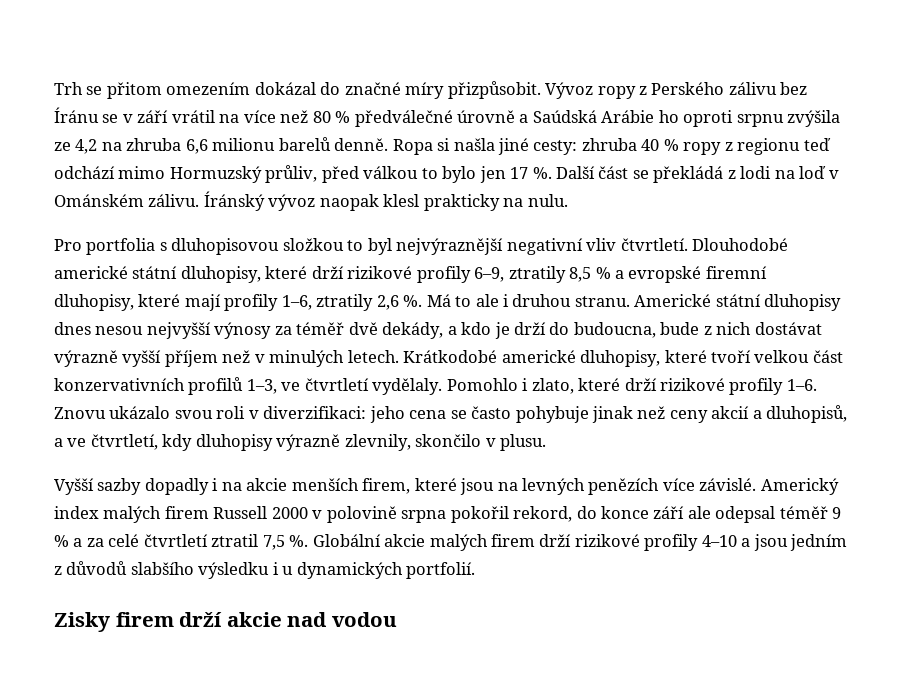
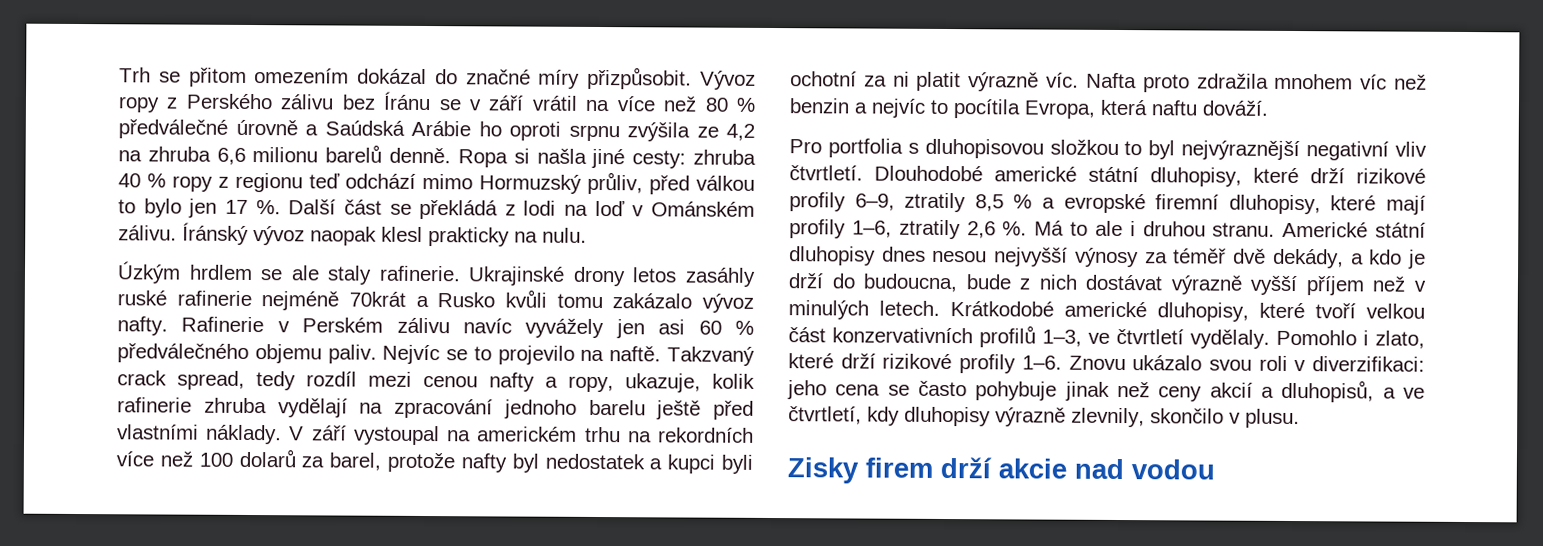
(568, 200) none -> [117,261,756,287] [117,289,755,313] [117,316,754,339] [117,343,755,366] [117,370,755,393] [117,397,754,420] [117,424,754,446] [116,448,754,474] [790,71,1427,93] [789,98,1268,119] // Úzkým hrdlem se ale staly rafinerie. Ukrajinské drony letos zasáhly ruské rafinerie nejméně 70krát a Rusko kvůli tomu zakázalo vývoz nafty. Rafinerie v Perském zálivu navíc vyvážely jen asi 60 % předválečného objemu paliv. Nejvíc se to projevilo na naftě. Takzvaný crack spread, tedy rozdíl mezi cenou nafty a ropy, ukazuje, kolik rafinerie zhruba vydělají na zpracování jednoho barelu ještě před vlastními náklady. V září vystoupal na americkém trhu na rekordních více než 100 dolarů za barel, protože nafty byl nedostatek a kupci byli ochotní za ni platit výrazně víc. Nafta proto zdražila mnohem víc než benzin a nejvíc to pocítila Evropa, která naftu dováží.
[54,478,839,495] [54,506,842,523] [54,534,848,551] [54,561,476,579] // Vyšší sazby dopadly i na akcie menších firem, které jsou na levných penězích více závislé. Americký index malých firem Russell 2000 v polovině srpna pokořil rekord, do konce září ale odepsal téměř 9 % a za celé čtvrtletí ztratil 7,5 %. Globální akcie malých firem drží rizikové profily 4–10 a jsou jedním z důvodů slabšího výsledku i u dynamických portfolií. -> (1300, 418) none

